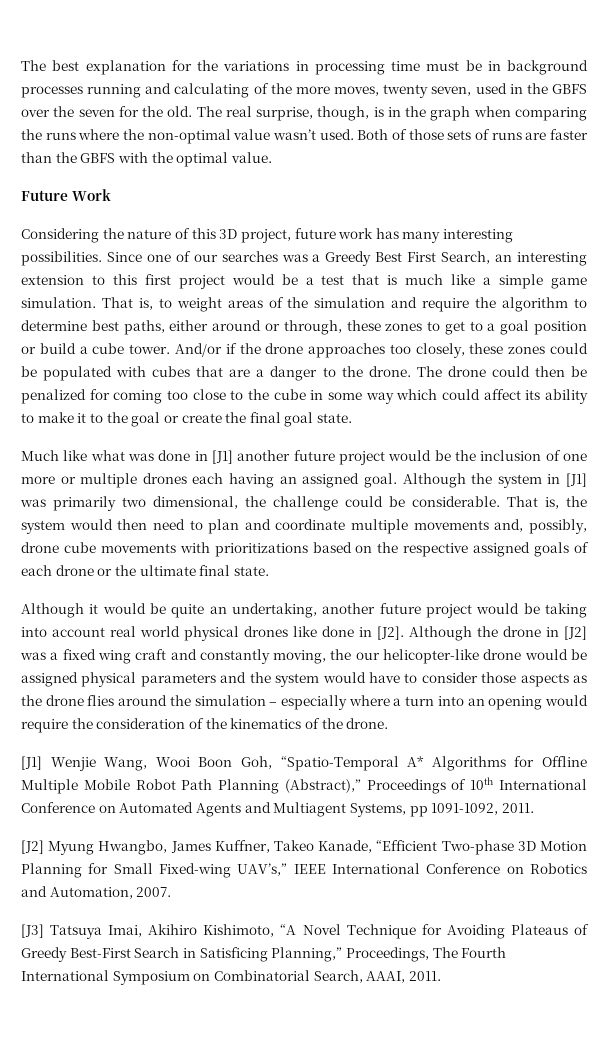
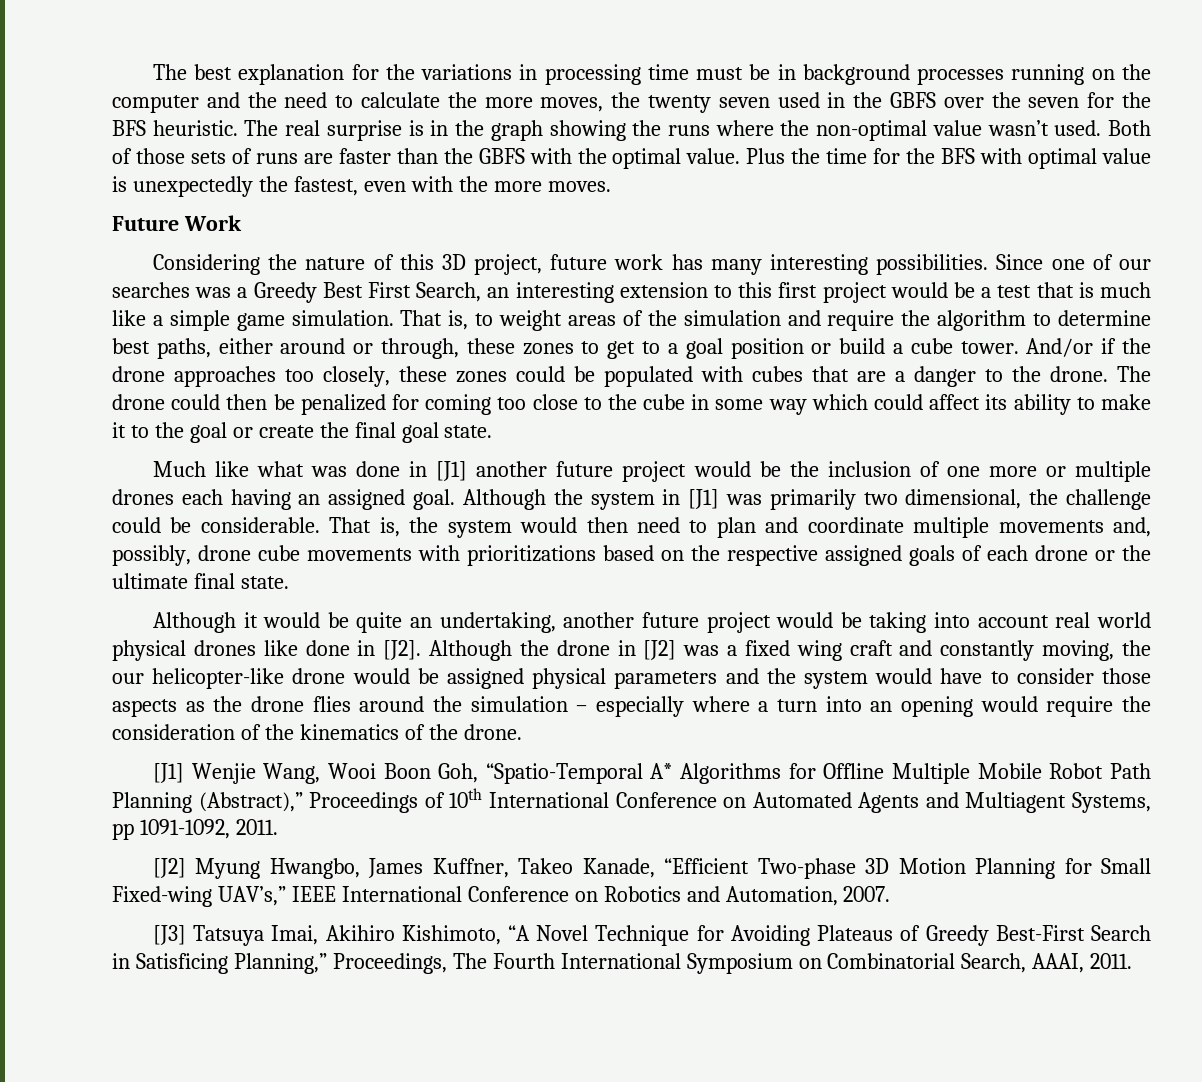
[145,83,472,98] and calculating of the more moves, twenty seven, -> [1091,64,1152,80] [112,92,770,113] on the computer and the need to calculate the more moves, the twenty seven
[167,106,370,121] old. The real surprise, though, -> [112,120,402,141] BFS heuristic. The real surprise
[473,106,587,121] when comparing -> [549,120,626,141] showing
(272, 157) none -> [746,148,1152,169] [112,176,611,197] Plus the time for the BFS with optimal value is unexpectedly the fastest, even with the more moves.

